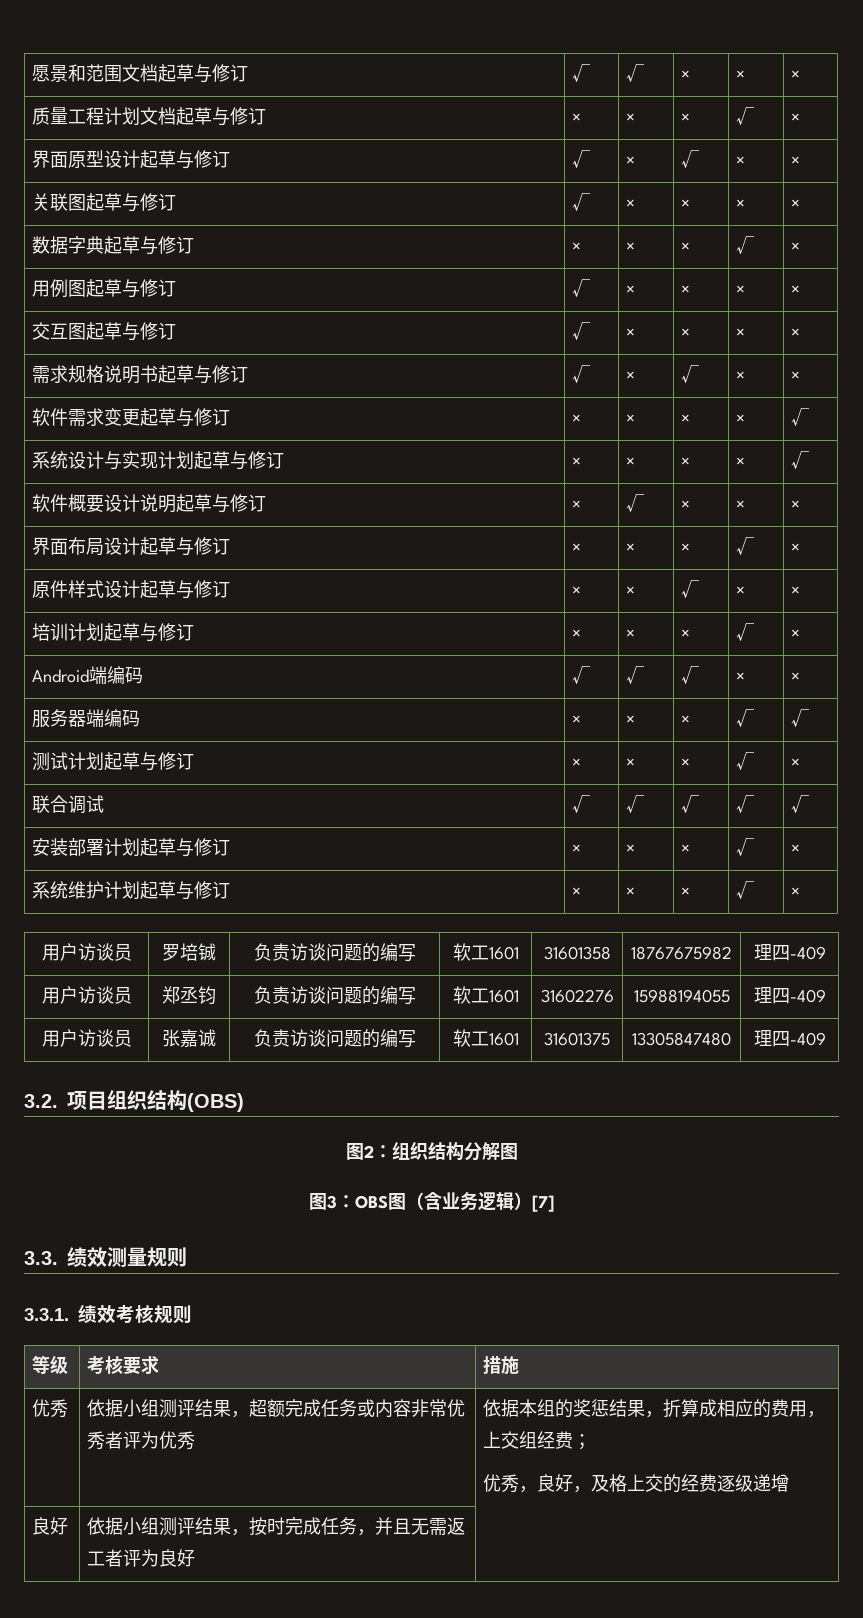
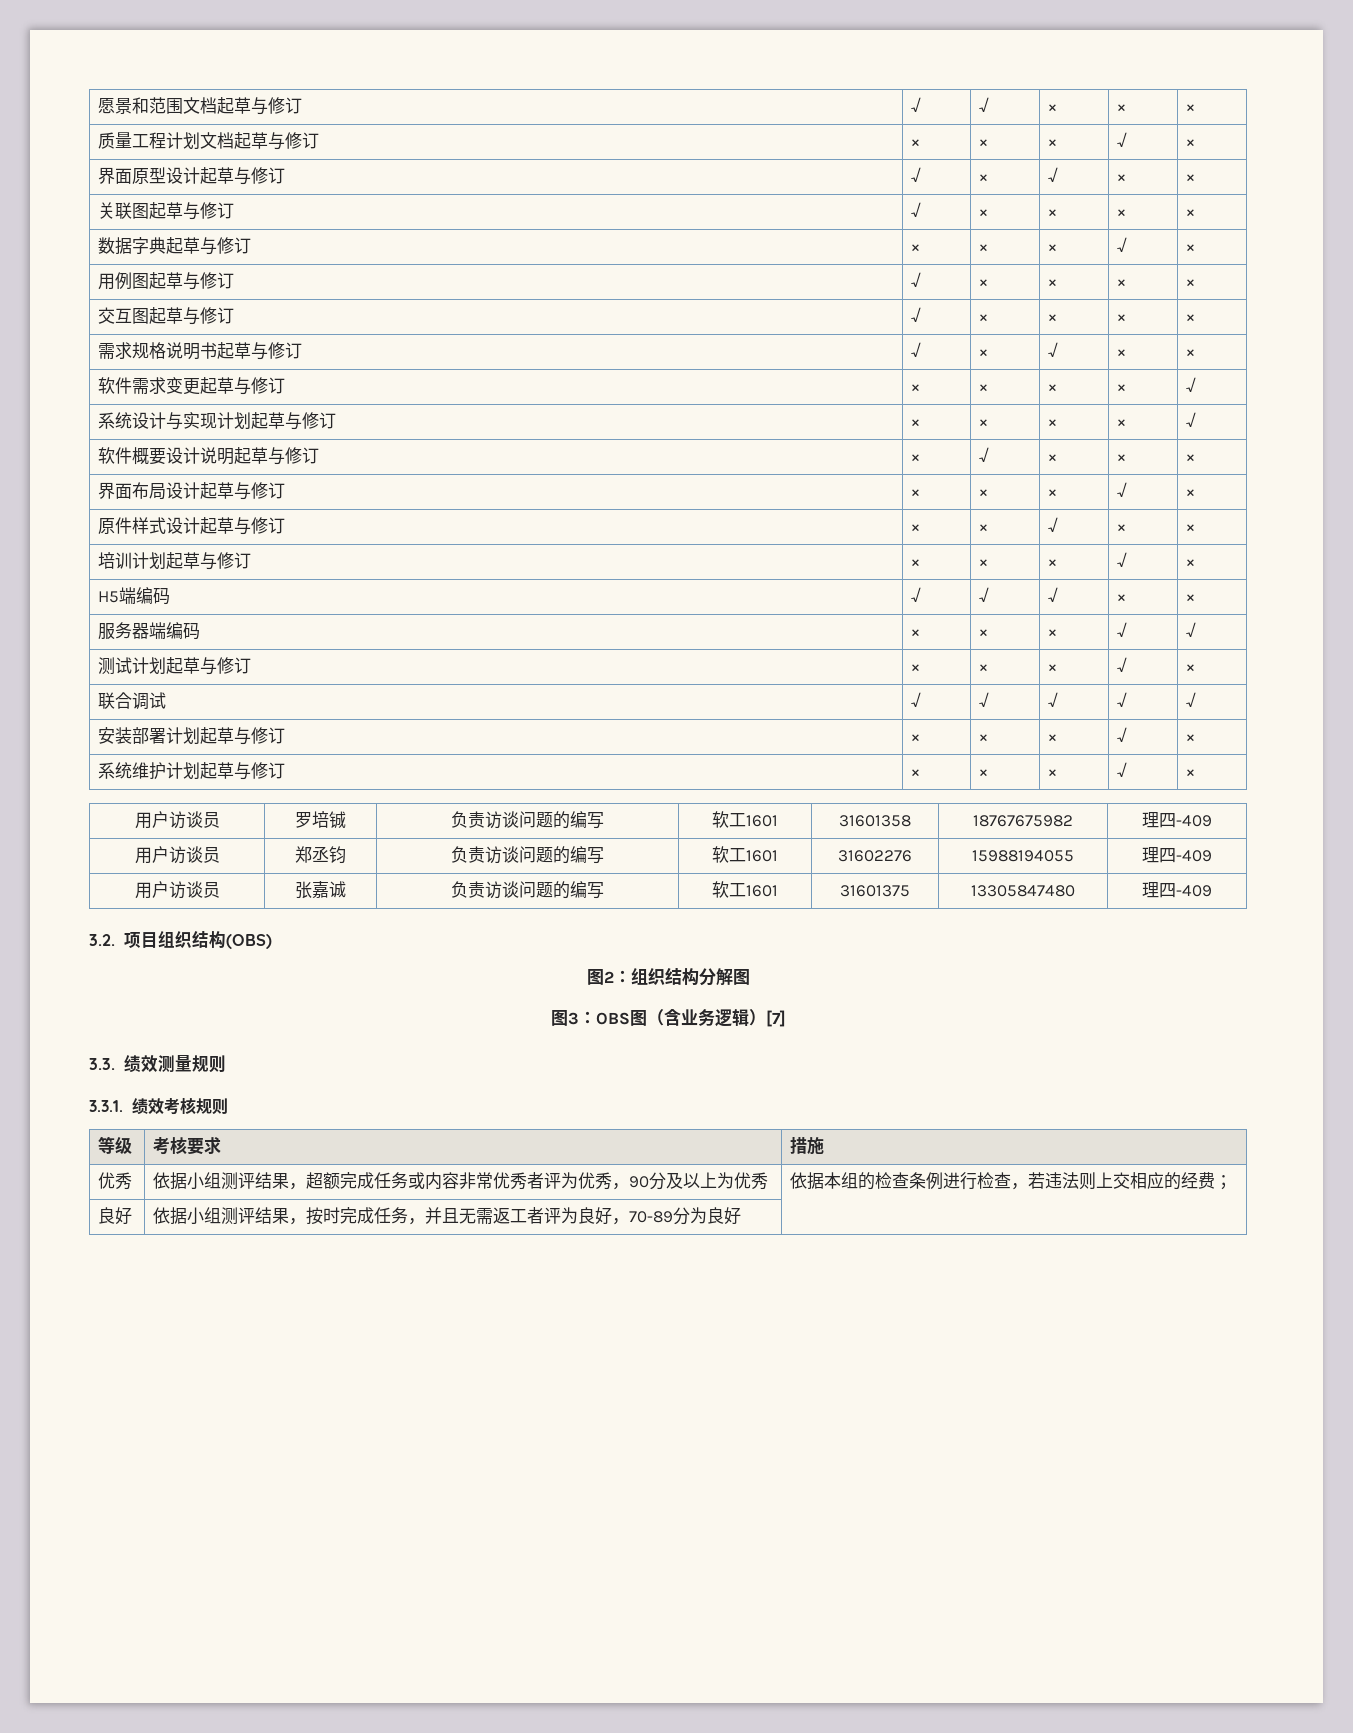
[32,669,90,683] Android -> [97,591,119,603] H5
[483,1399,826,1418] [483,1431,592,1450] [483,1474,790,1493] | 依据本组的奖惩结果，折算成相应的费用，上交组经费； // 优秀，良好，及格上交的经费逐级递增 -> [611,1172,768,1190] [789,1172,1232,1190] ，90分及以上为优秀 | 依据本组的检查条例进行检查，若违法则上交相应的经费；
(196, 1558) none -> [611,1207,741,1225] ，70-89分为良好

